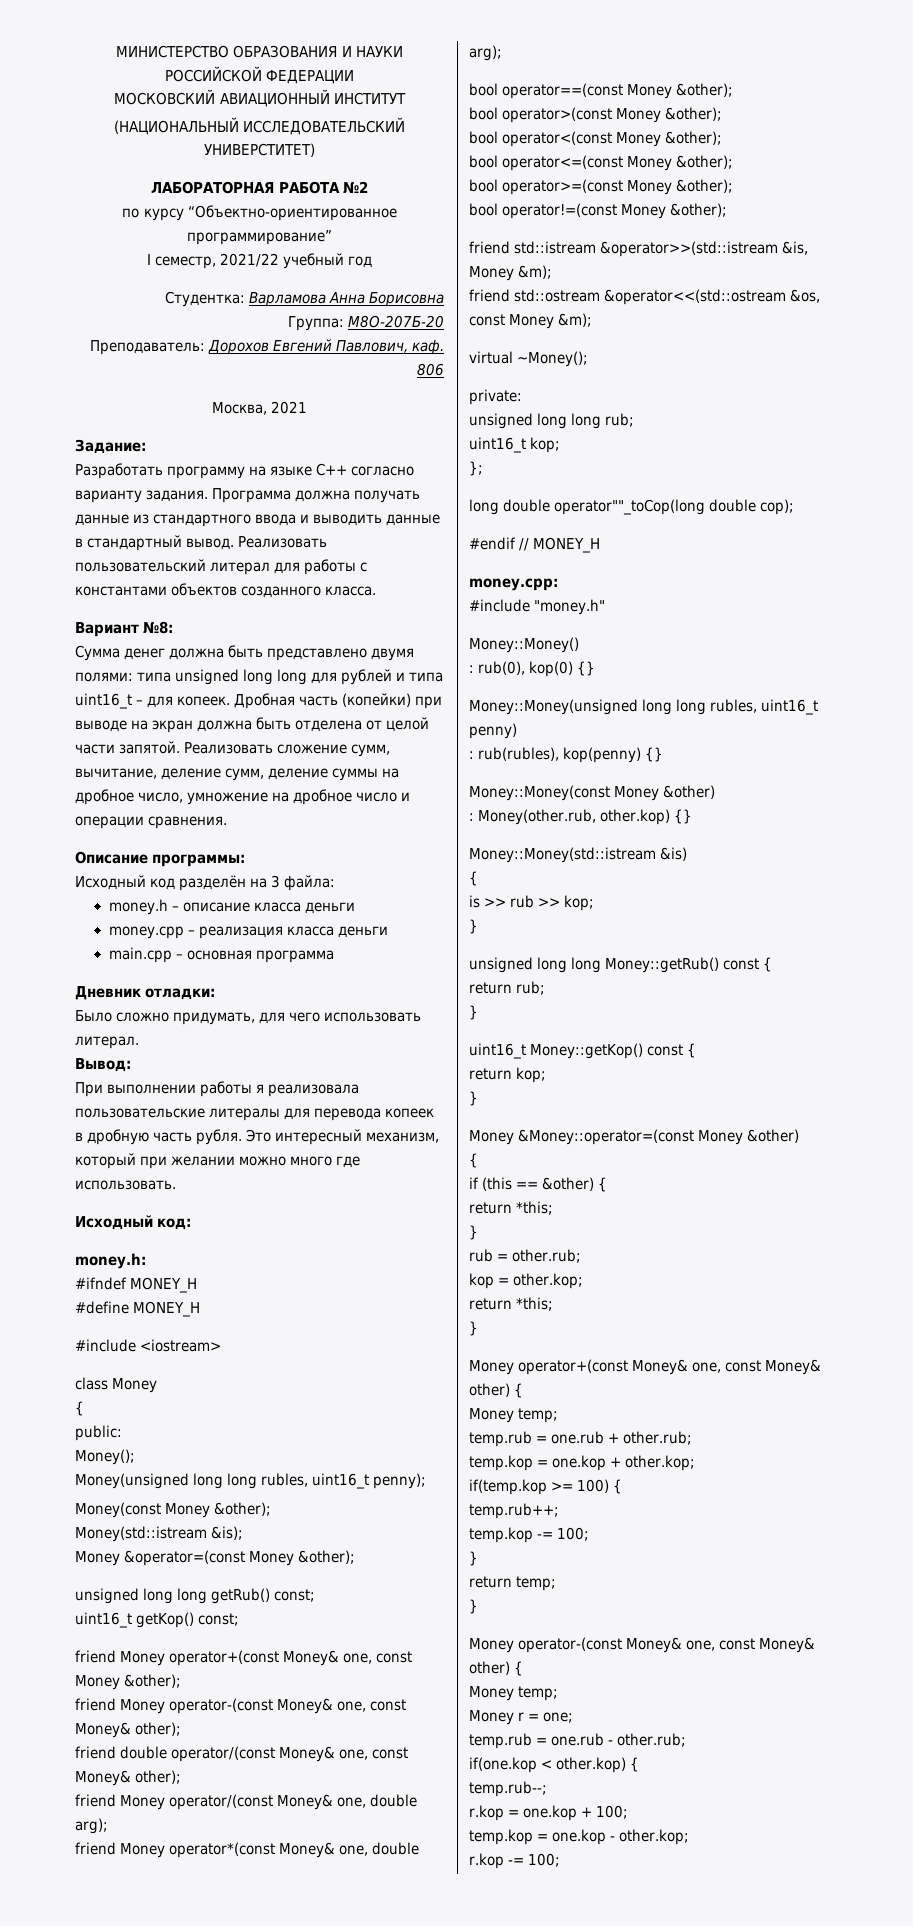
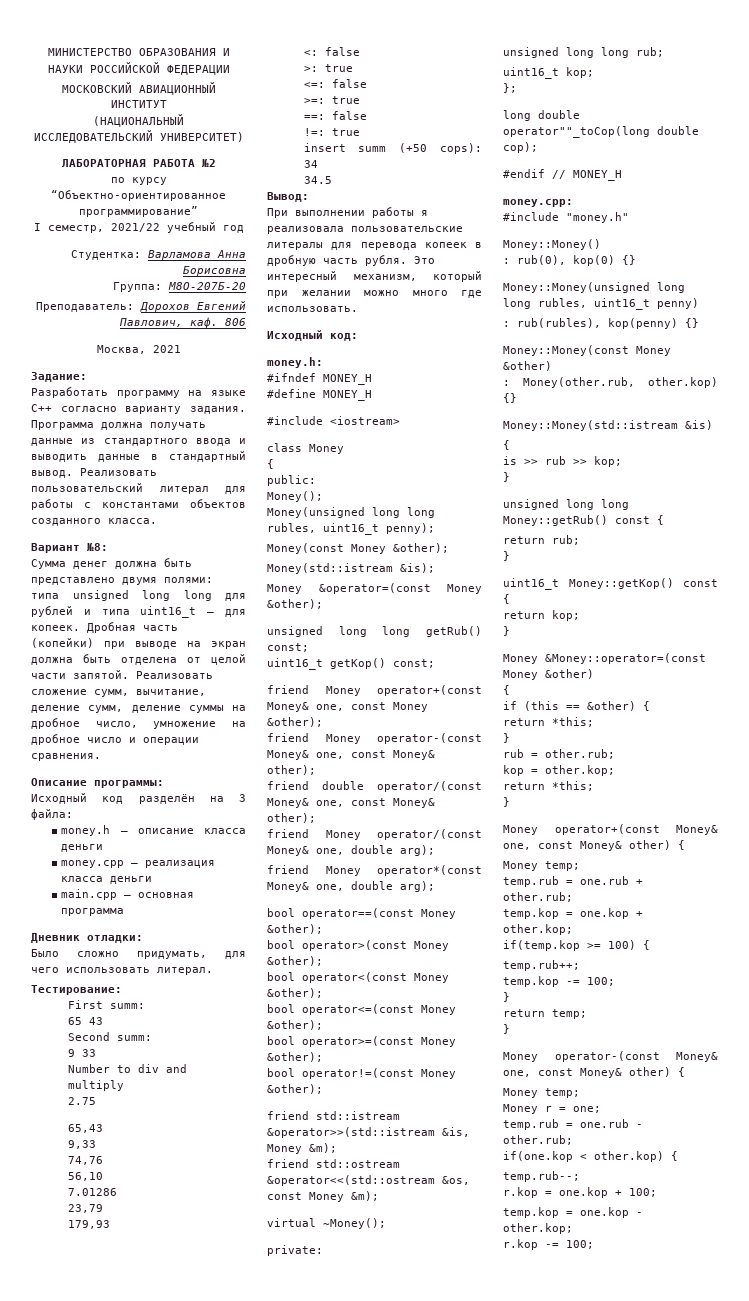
[204,143,315,157] УНИВЕРСТИТЕТ) -> [159,132,244,142] УНИВЕРСИТЕТ)
(139, 1042) none -> [31,985,122,995] [67,1000,145,1009] [67,1017,103,1025] [67,1032,152,1041] [67,1049,96,1057] [67,1064,187,1073] [67,1080,124,1091] [67,1097,96,1105] [67,1124,103,1133] [67,1140,96,1149] [67,1156,103,1165] [67,1172,103,1181] [67,1188,117,1196] [67,1204,103,1213] [67,1220,110,1229] [303,47,360,56] [303,64,353,72] [303,79,367,88] [303,96,360,104] [303,111,367,120] [303,128,360,136] [303,143,482,154] [303,160,318,168] [303,176,332,184] // Тестирование: // First summ: // 65 43 // Second summ: // 9 33 // Number to div and multiply // 2.75 // 65,43 // 9,33 // 74,76 // 56,10 // 7.01286 // 23,79 // 179,93 // <: false // >: true // <=: false // >=: true // ==: false // !=: true // insert summ (+50 cops): 34 // 34.5

